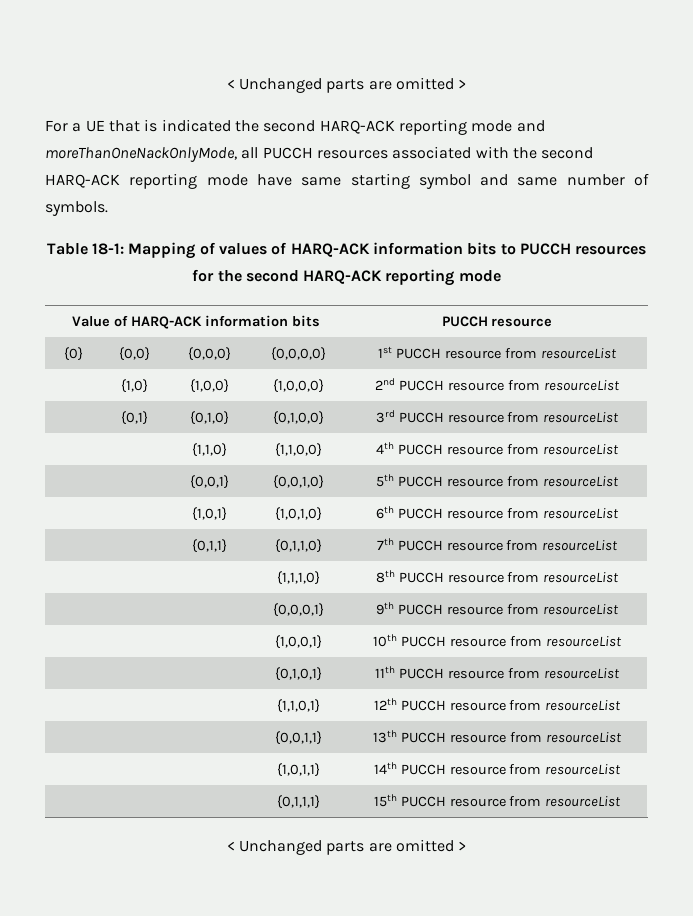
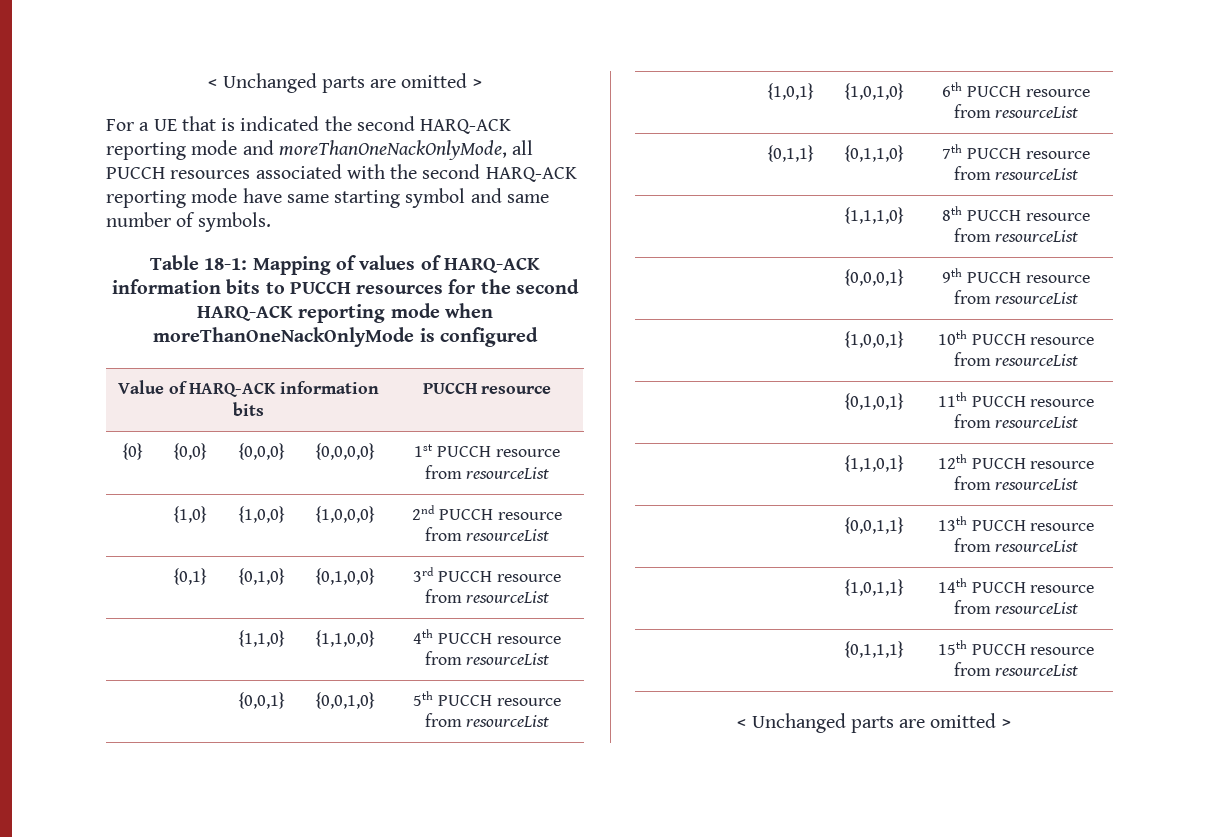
(501, 276) none -> [444,303,493,318] [153,327,538,347] when moreThanOneNackOnlyMode is configured

